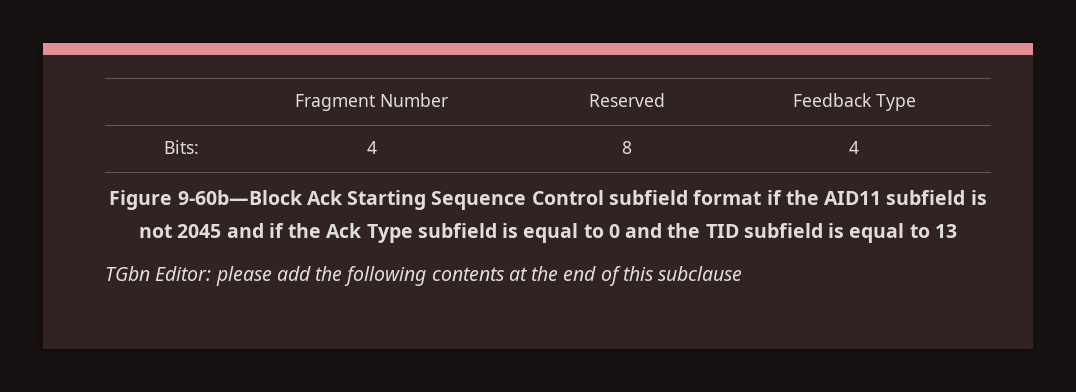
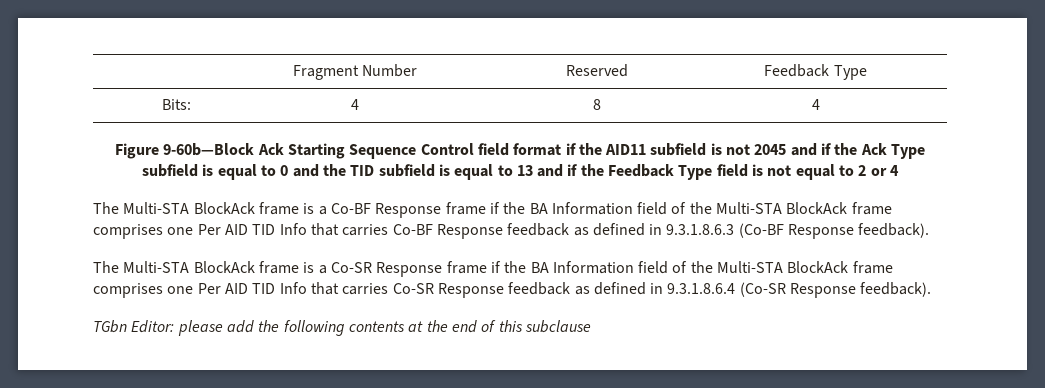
[609,190,688,205] subfield -> [477,143,509,156] field
(958, 231) none -> [537,164,900,180] [93,202,892,218] [93,223,930,239] [93,261,893,277] [93,282,932,298] and if the Feedback Type field is not equal to 2 or 4 // The Multi-STA BlockAck frame is a Co-BF Response frame if the BA Information field of the Multi-STA BlockAck frame comprises one Per AID TID Info that carries Co-BF Response feedback as defined in 9.3.1.8.6.3 (Co-BF Response feedback). // The Multi-STA BlockAck frame is a Co-SR Response frame if the BA Information field of the Multi-STA BlockAck frame comprises one Per AID TID Info that carries Co-SR Response feedback as defined in 9.3.1.8.6.4 (Co-SR Response feedback).

